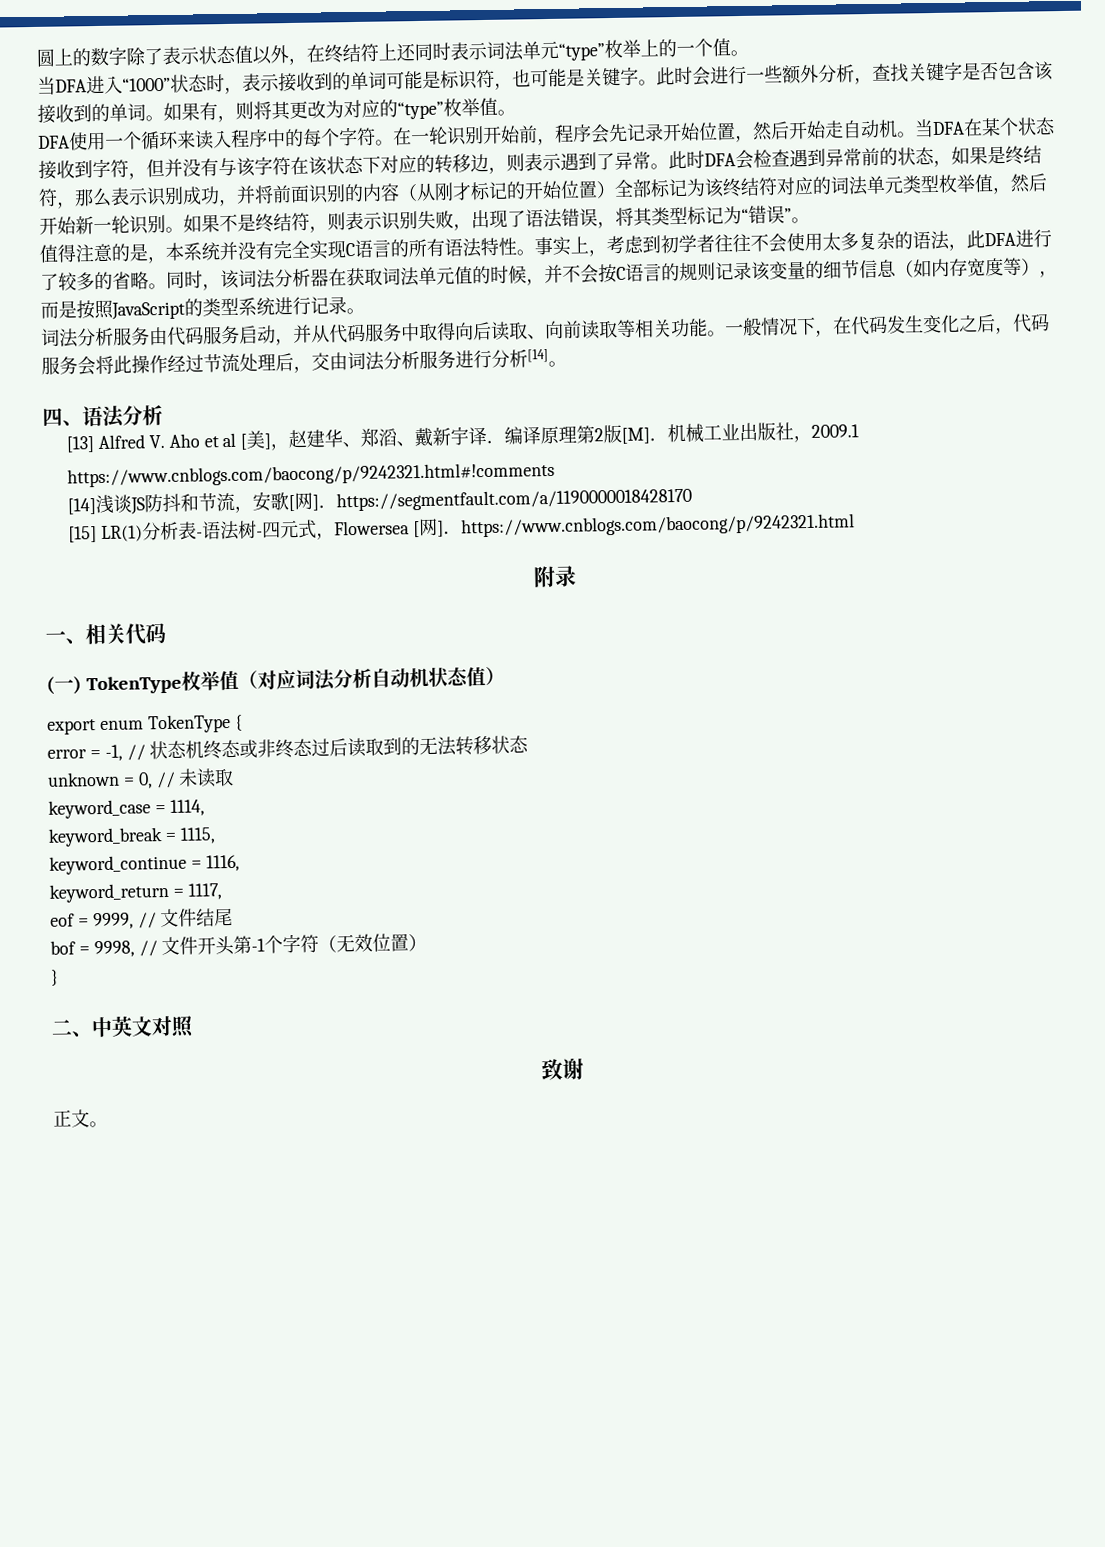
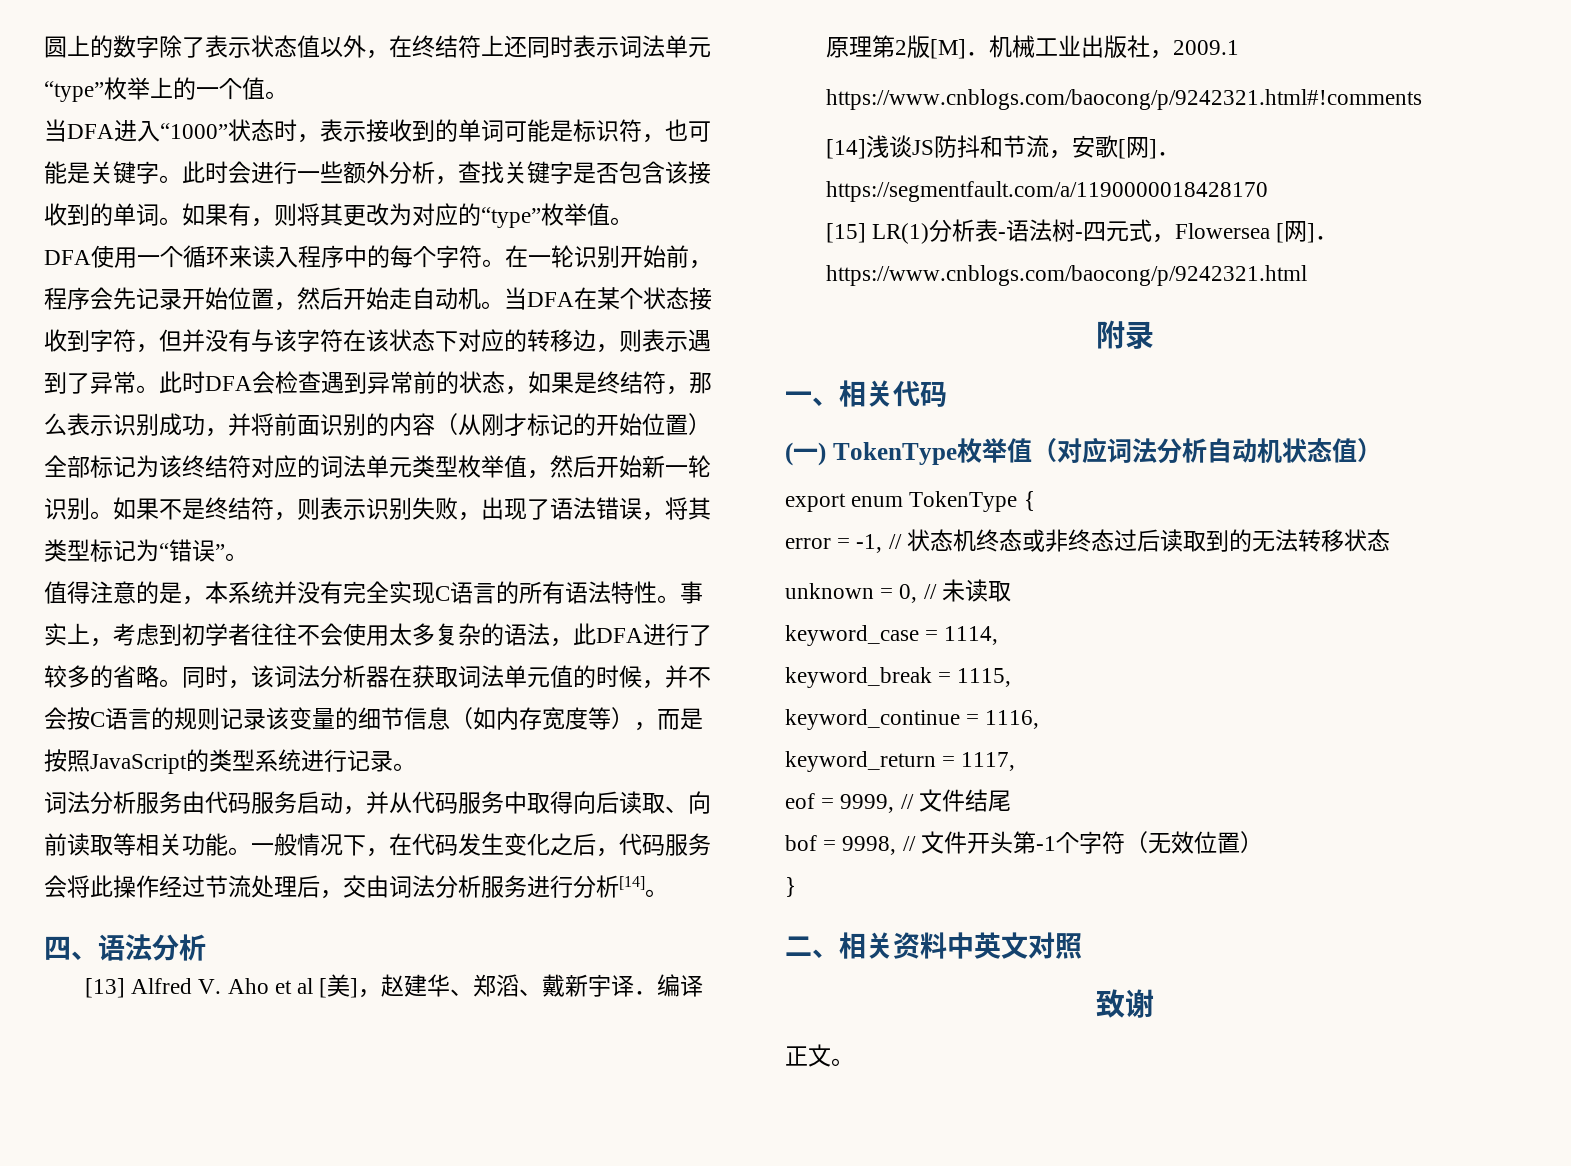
(93, 1034) none -> [839,932,947,959] 相关资料

